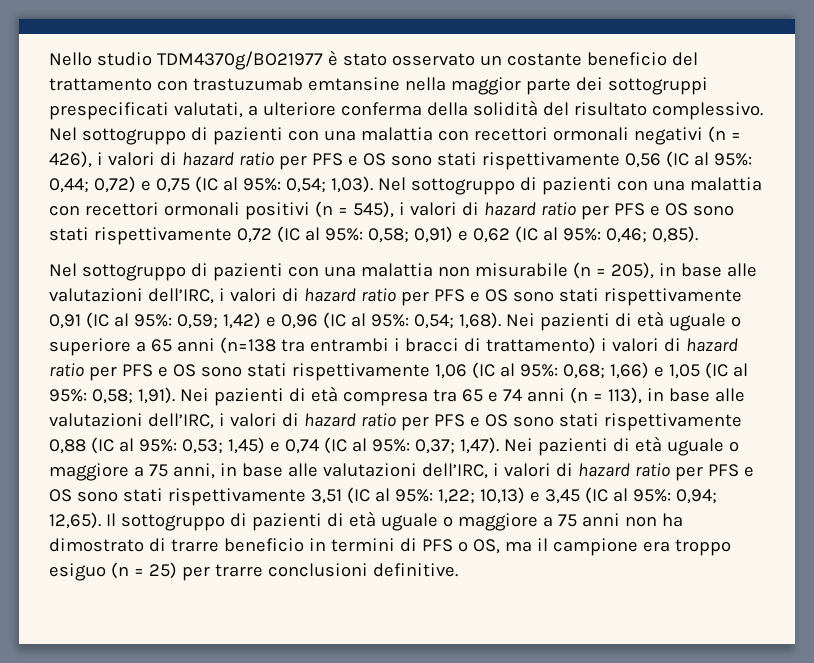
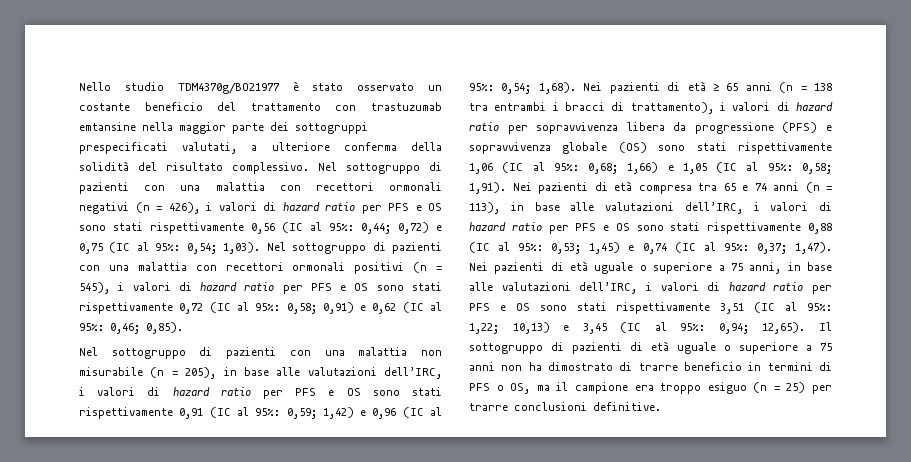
[668,313,741,331] [49,337,276,356] uguale o superiore a 65 anni (n=138 -> [712,82,832,93] ≥ 65 anni (n = 138
[485,337,738,354] [49,363,196,381] trattamento) i valori di hazard ratio per PFS e OS -> [630,102,833,114] [469,122,832,134] [469,142,647,154] trattamento), i valori di hazard ratio per sopravvivenza libera da progressione (PFS) e sopravvivenza globale (OS)
[49,463,129,481] maggiore -> [653,262,713,274] superiore
[457,513,538,531] maggiore -> [739,342,798,354] superiore

